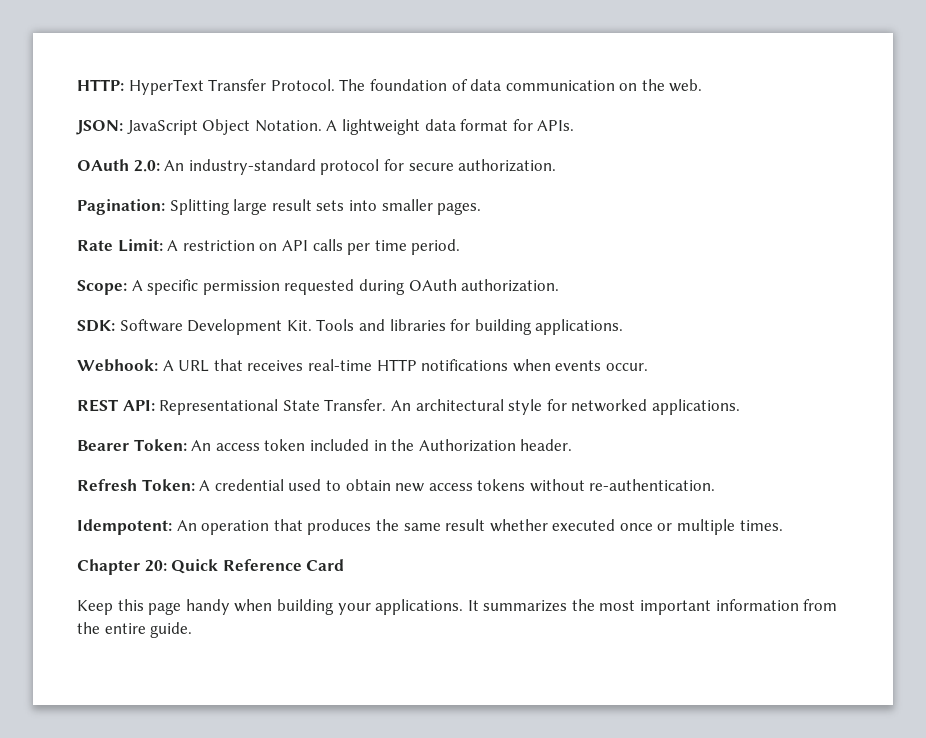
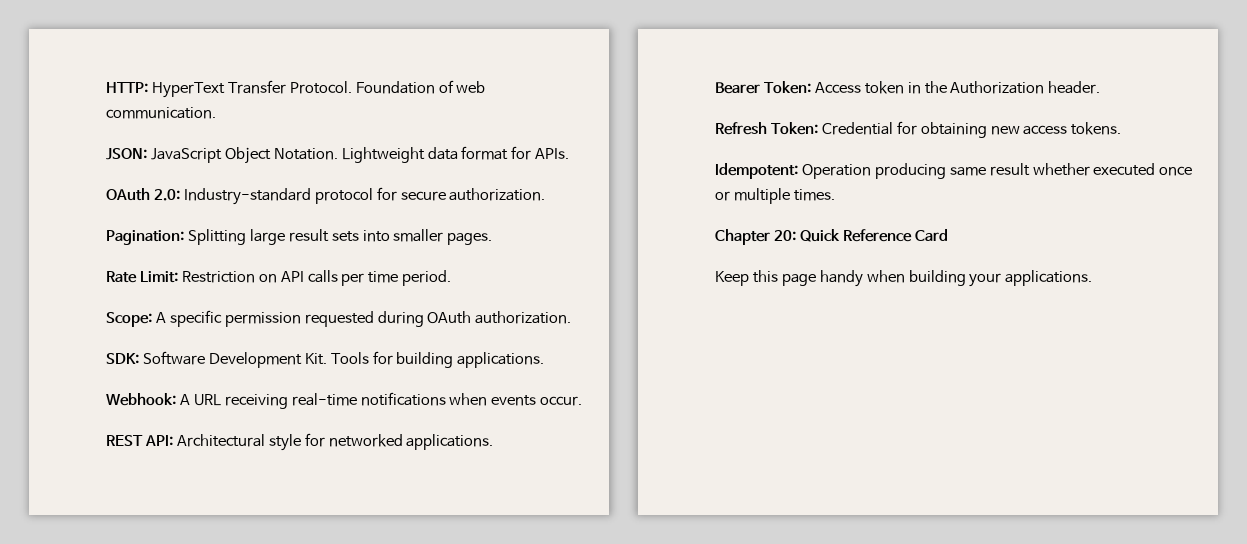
[339,79,703,92] The foundation of data communication on the web. -> [355,80,486,94] [106,107,216,119] Foundation of web communication.
[326,119,420,135] A lightweight -> [341,147,425,163] Lightweight
[164,159,316,175] An industry-standard -> [183,188,311,205] Industry-standard
[167,240,255,251] A restriction -> [181,271,255,283] Restriction
[358,319,446,331] and libraries -> (369, 358) none
[213,359,417,371] that receives real-time HTTP -> [224,393,357,409] receiving real-time
[159,399,504,415] Representational State Transfer. An architectural -> [176,434,265,447] Architectural
[191,439,369,451] An access token included -> [814,81,904,94] Access token
[199,479,716,492] [77,519,399,535] A credential used to obtain new access tokens without re-authentication. // Idempotent: An operation that produces the -> [821,121,1122,138] [715,163,946,179] Credential for obtaining new access tokens. // Idempotent: Operation producing
[467,599,838,615] [77,622,193,638] It summarizes the most important information from the entire guide. -> (1093, 278) none

